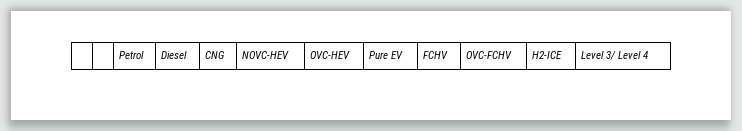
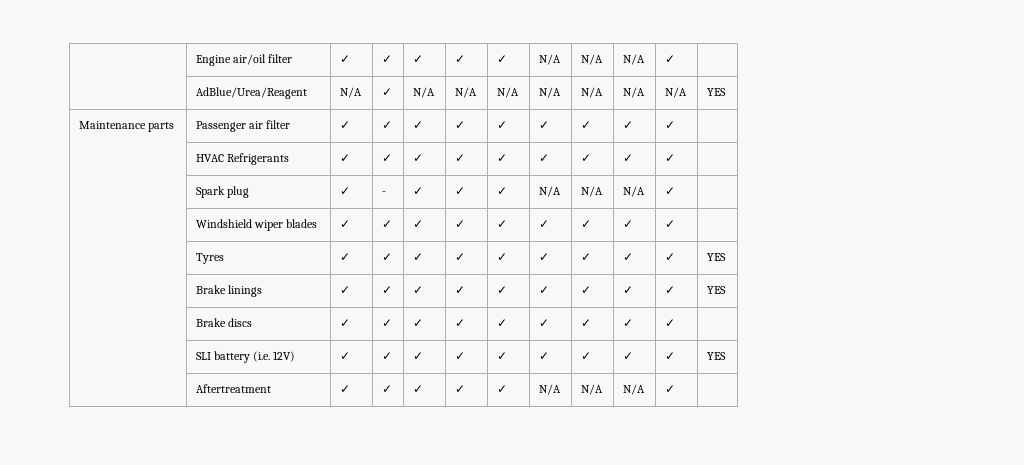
[119,51,145,59] [161,51,188,59] [205,51,225,59] [242,51,290,59] [310,51,351,59] [369,51,404,59] [423,51,449,59] [466,51,513,59] [532,51,563,59] [581,51,649,60] | | Petrol | Diesel | CNG | NOVC-HEV | OVC-HEV | Pure EV | FCHV | OVC-FCHV | H2-ICE | Level 3/ Level 4 -> [196,54,293,66] [340,55,351,63] [382,55,393,63] [413,55,424,63] [455,55,466,63] [497,55,508,63] [539,54,562,65] [581,54,604,65] [623,54,646,65] [665,55,676,63] [196,87,308,99] [340,87,363,98] [382,88,393,96] [413,87,436,98] [455,87,478,98] [497,87,520,98] [539,87,562,98] [581,87,604,98] [623,87,646,98] [665,87,688,98] [707,88,727,96] [79,121,175,132] [196,120,291,132] [340,121,351,129] [382,121,393,129] [413,121,424,129] [455,121,466,129] [497,121,508,129] [539,121,550,129] [581,121,592,129] [623,121,634,129] [665,121,676,129] [196,153,290,165] [340,154,351,162] [382,154,393,162] [413,154,424,162] [455,154,466,162] [497,154,508,162] [539,154,550,162] [581,154,592,162] [623,154,634,162] [665,154,676,162] [196,186,250,198] [340,187,351,195] [382,191,387,195] [413,187,424,195] [455,187,466,195] [497,187,508,195] [539,186,562,197] [581,186,604,197] [623,186,646,197] [665,187,676,195] [196,219,318,231] [340,220,351,228] [382,220,393,228] [413,220,424,228] [455,220,466,228] [497,220,508,228] [539,220,550,228] [581,220,592,228] [623,220,634,228] [665,220,676,228] [196,253,225,264] [340,253,351,261] [382,253,393,261] [413,253,424,261] [455,253,466,261] [497,253,508,261] [539,253,550,261] [581,253,592,261] [623,253,634,261] [665,253,676,261] [707,253,727,261] [196,285,263,297] [340,286,351,294] [382,286,393,294] [413,286,424,294] [455,286,466,294] [497,286,508,294] [539,286,550,294] [581,286,592,294] [623,286,634,294] [665,286,676,294] [707,286,727,294] [196,318,253,327] [340,319,351,327] [382,319,393,327] [413,319,424,327] [455,319,466,327] [497,319,508,327] [539,319,550,327] [581,319,592,327] [623,319,634,327] [665,319,676,327] [196,351,296,363] [340,352,351,360] [382,352,393,360] [413,352,424,360] [455,352,466,360] [497,352,508,360] [539,352,550,360] [581,352,592,360] [623,352,634,360] [665,352,676,360] [707,352,727,360] [196,384,272,393] [340,385,351,393] [382,385,393,393] [413,385,424,393] [455,385,466,393] [497,385,508,393] [539,384,562,395] [581,384,604,395] [623,384,646,395] [665,385,676,393] | Engine air/oil filter | ✓ | ✓ | ✓ | ✓ | ✓ | N/A | N/A | N/A | ✓ | // | AdBlue/Urea/Reagent | N/A | ✓ | N/A | N/A | N/A | N/A | N/A | N/A | N/A | YES // Maintenance parts | Passenger air filter | ✓ | ✓ | ✓ | ✓ | ✓ | ✓ | ✓ | ✓ | ✓ | // | HVAC Refrigerants | ✓ | ✓ | ✓ | ✓ | ✓ | ✓ | ✓ | ✓ | ✓ | // | Spark plug | ✓ | - | ✓ | ✓ | ✓ | N/A | N/A | N/A | ✓ | // | Windshield wiper blades | ✓ | ✓ | ✓ | ✓ | ✓ | ✓ | ✓ | ✓ | ✓ | // | Tyres | ✓ | ✓ | ✓ | ✓ | ✓ | ✓ | ✓ | ✓ | ✓ | YES // | Brake linings | ✓ | ✓ | ✓ | ✓ | ✓ | ✓ | ✓ | ✓ | ✓ | YES // | Brake discs | ✓ | ✓ | ✓ | ✓ | ✓ | ✓ | ✓ | ✓ | ✓ | // | SLI battery (i.e. 12V) | ✓ | ✓ | ✓ | ✓ | ✓ | ✓ | ✓ | ✓ | ✓ | YES // | Aftertreatment | ✓ | ✓ | ✓ | ✓ | ✓ | N/A | N/A | N/A | ✓ |

